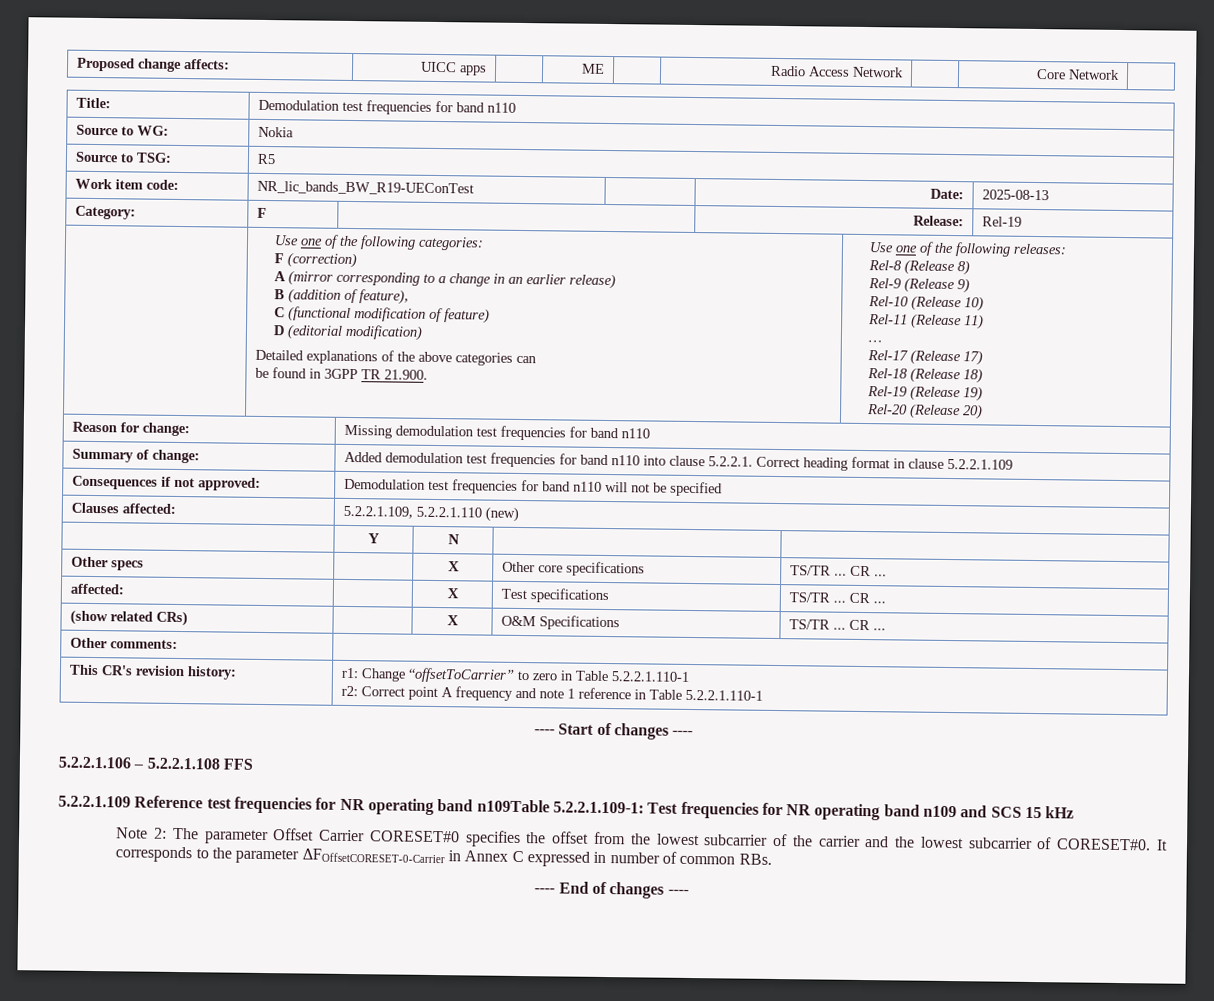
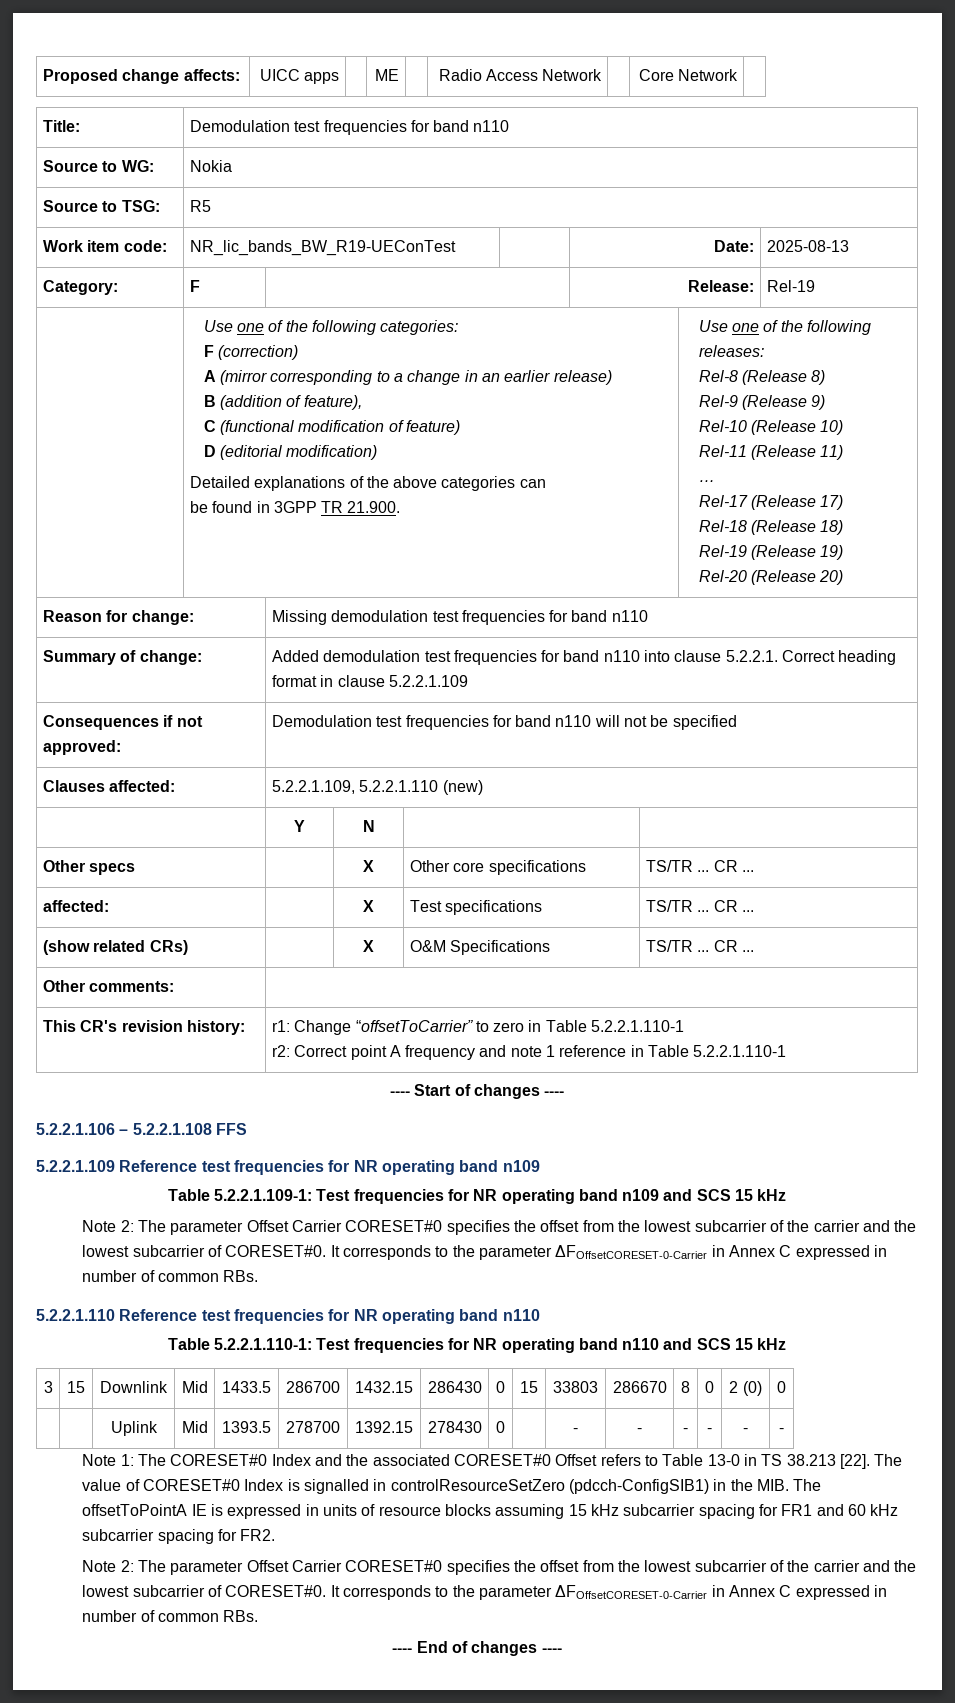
[476,799,550,813] n109Table -> [502,1160,540,1172] [167,1189,210,1201] n109 // Table
(772, 859) none -> [36,1309,540,1324] [167,1338,787,1353] [43,1381,53,1393] [67,1381,85,1393] [100,1381,168,1393] [181,1381,208,1393] [222,1381,271,1393] [286,1381,340,1393] [355,1381,413,1393] [427,1381,482,1393] [496,1381,505,1393] [520,1381,538,1393] [553,1381,598,1393] [612,1381,667,1393] [681,1381,690,1393] [705,1381,714,1393] [729,1381,762,1396] [777,1381,786,1393] [110,1421,158,1436] [181,1421,208,1433] [222,1421,271,1433] [286,1421,340,1433] [355,1421,413,1433] [427,1421,482,1433] [496,1421,505,1433] [573,1428,578,1433] [637,1428,642,1433] [683,1428,688,1433] [707,1428,712,1433] [743,1428,748,1433] [779,1428,784,1433] [82,1454,903,1469] [82,1479,822,1494] [82,1504,899,1519] [82,1529,276,1544] [82,1560,917,1575] [82,1585,887,1600] [82,1610,259,1622] // 5.2.2.1.110 Reference test frequencies for NR operating band n110 // Table 5.2.2.1.110-1: Test frequencies for NR operating band n110 and SCS 15 kHz // 3 | 15 | Downlink | Mid | 1433.5 | 286700 | 1432.15 | 286430 | 0 | 15 | 33803 | 286670 | 8 | 0 | 2 (0) | 0 // | | Uplink | Mid | 1393.5 | 278700 | 1392.15 | 278430 | 0 | | - | - | - | - | - | - // Note 1: The CORESET#0 Index and the associated CORESET#0 Offset refers to Table 13-0 in TS 38.213 [22]. The value of CORESET#0 Index is signalled in controlResourceSetZero (pdcch-ConfigSIB1) in the MIB. The offsetToPointA IE is expressed in units of resource blocks assuming 15 kHz subcarrier spacing for FR1 and 60 kHz subcarrier spacing for FR2. // Note 2: The parameter Offset Carrier CORESET#0 specifies the offset from the lowest subcarrier of the carrier and the lowest subcarrier of CORESET#0. It corresponds to the parameter ΔFOffsetCORESET-0-Carrier in Annex C expressed in number of common RBs.

